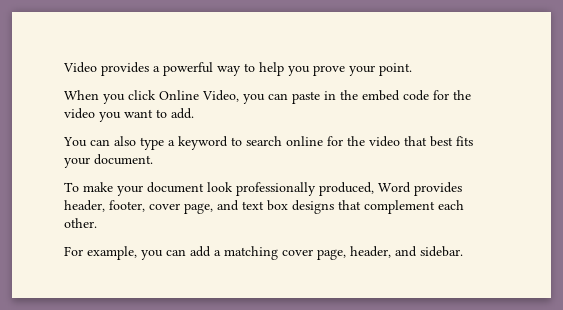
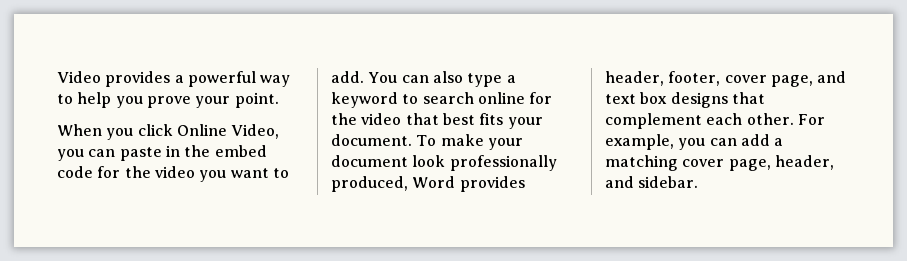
(194, 113) // -> (364, 77) none
(153, 159) // -> (412, 140) none
(97, 223) // -> (794, 119) none

